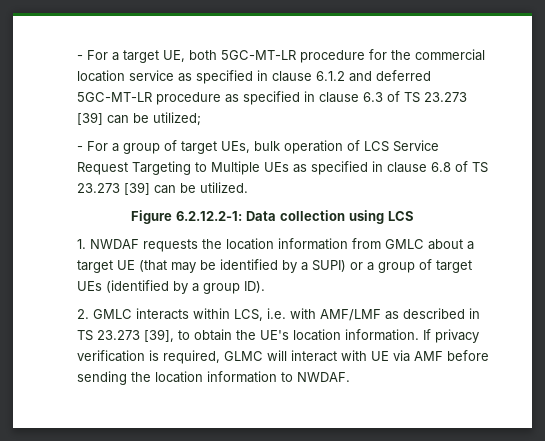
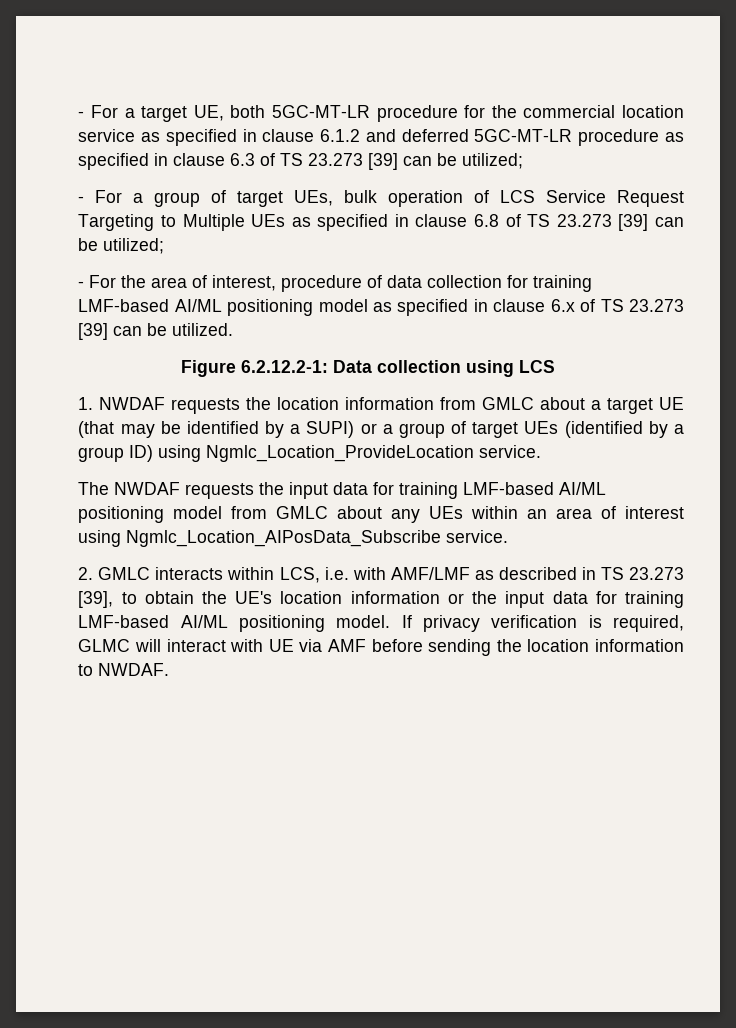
(197, 188) none -> [103,238,165,254] [78,275,593,292] [78,299,685,316] [78,323,168,340] utilized; // - For the area of interest, procedure of data collection for training LMF-based AI/ML positioning model as specified in clause 6.x of TS 23.273 [39] can be
[244,281,266,293] ID). -> [129,445,542,462] [78,482,607,499] [78,506,684,523] [78,530,509,547] ID) using Ngmlc_Location_ProvideLocation service. // The NWDAF requests the input data for training LMF-based AI/ML positioning model from GMLC about any UEs within an area of interest using Ngmlc_Location_AIPosData_Subscribe service.
[345,329,420,341] information. -> [350,591,684,608] [78,615,391,632] information or the input data for training LMF-based AI/ML positioning model.

